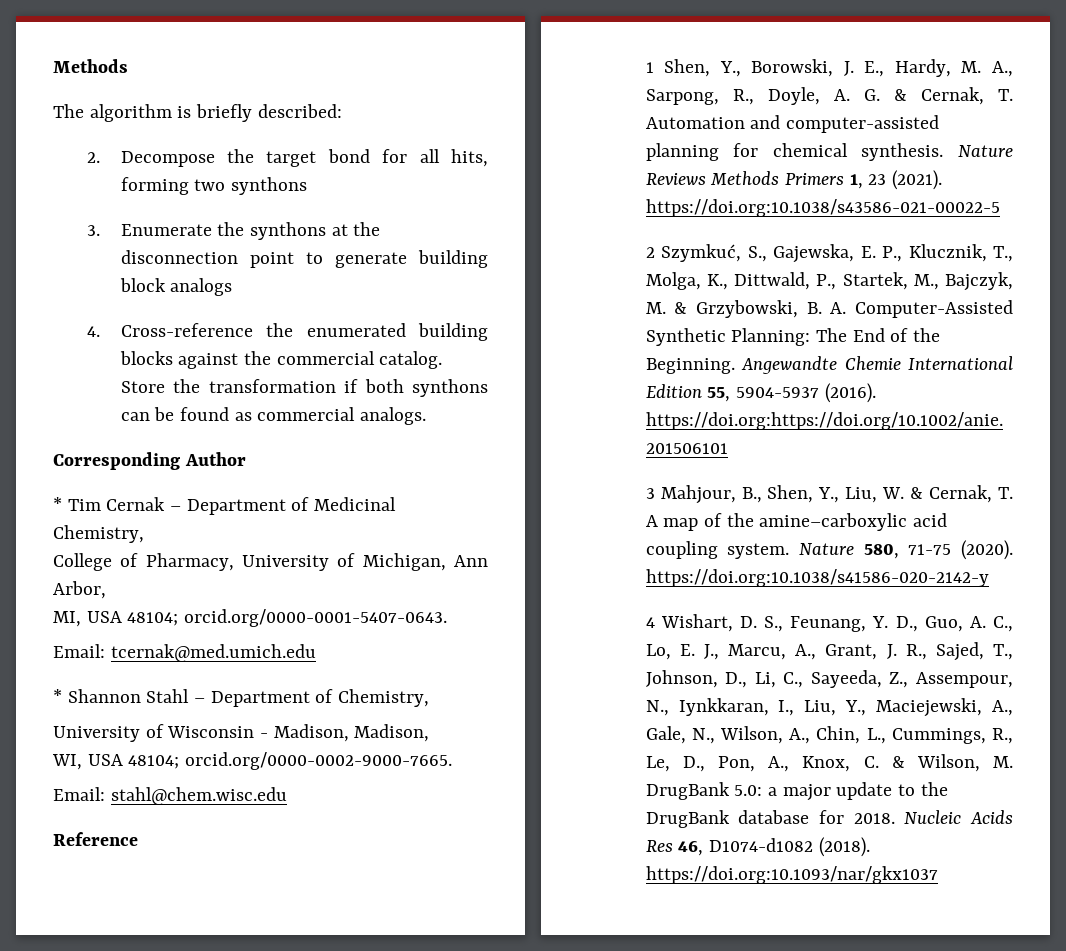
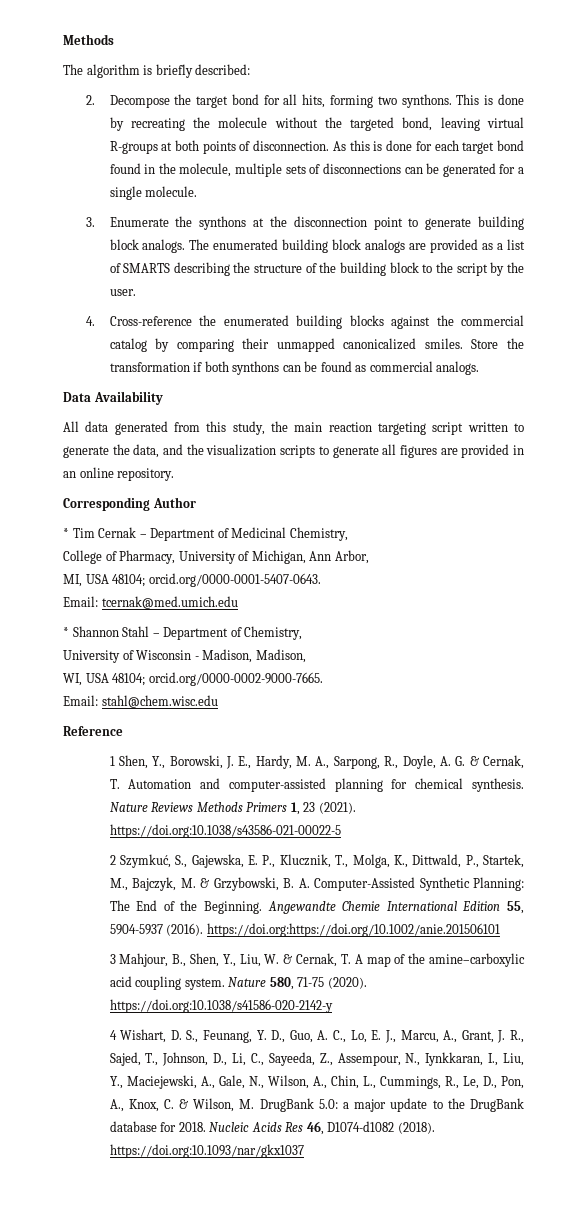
[231,177,308,195] synthons -> [401,94,524,108] [109,117,525,131] [109,140,525,154] [109,163,524,177] [109,186,198,200] synthons. This is done by recreating the molecule without the targeted bond, leaving virtual R-groups at both points of disconnection. As this is done for each target bond found in the molecule, multiple sets of disconnections can be generated for a single molecule.
[170,278,233,296] analogs -> [142,239,525,253] [109,262,524,276] [109,289,136,296] analogs. The enumerated building block analogs are provided as a list of SMARTS describing the structure of the building block to the script by the user.
[379,351,443,369] catalog. -> [109,338,463,352] catalog by comparing their unmapped canonicalized smiles.
(427, 416) none -> [63,391,163,405] [63,421,524,435] [63,444,524,458] [63,467,175,481] // Data Availability // All data generated from this study, the main reaction targeting script written to generate the data, and the visualization scripts to generate all figures are provided in an online repository.

